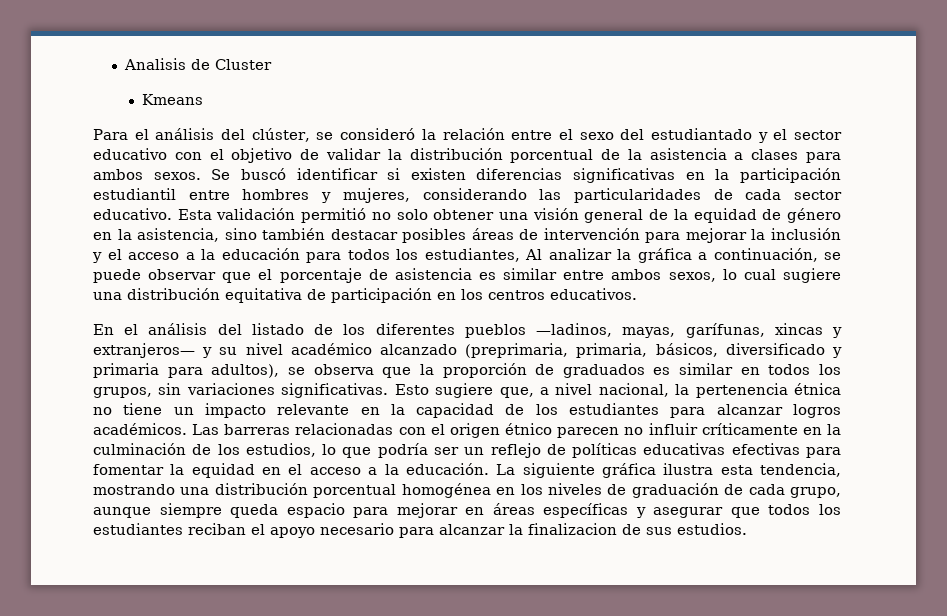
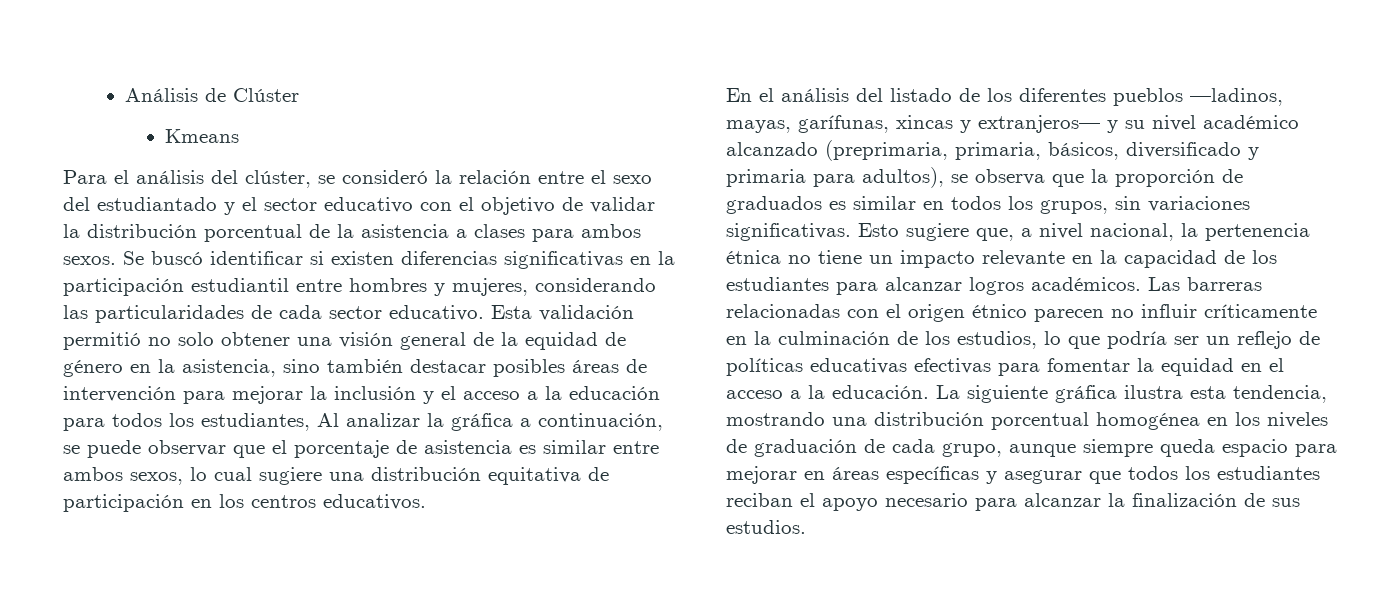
[124,58,273,70] Analisis de Cluster -> [125,88,300,102] Análisis de Clúster
[528,523,617,535] finalizacion -> [1132,493,1237,507] finalización

